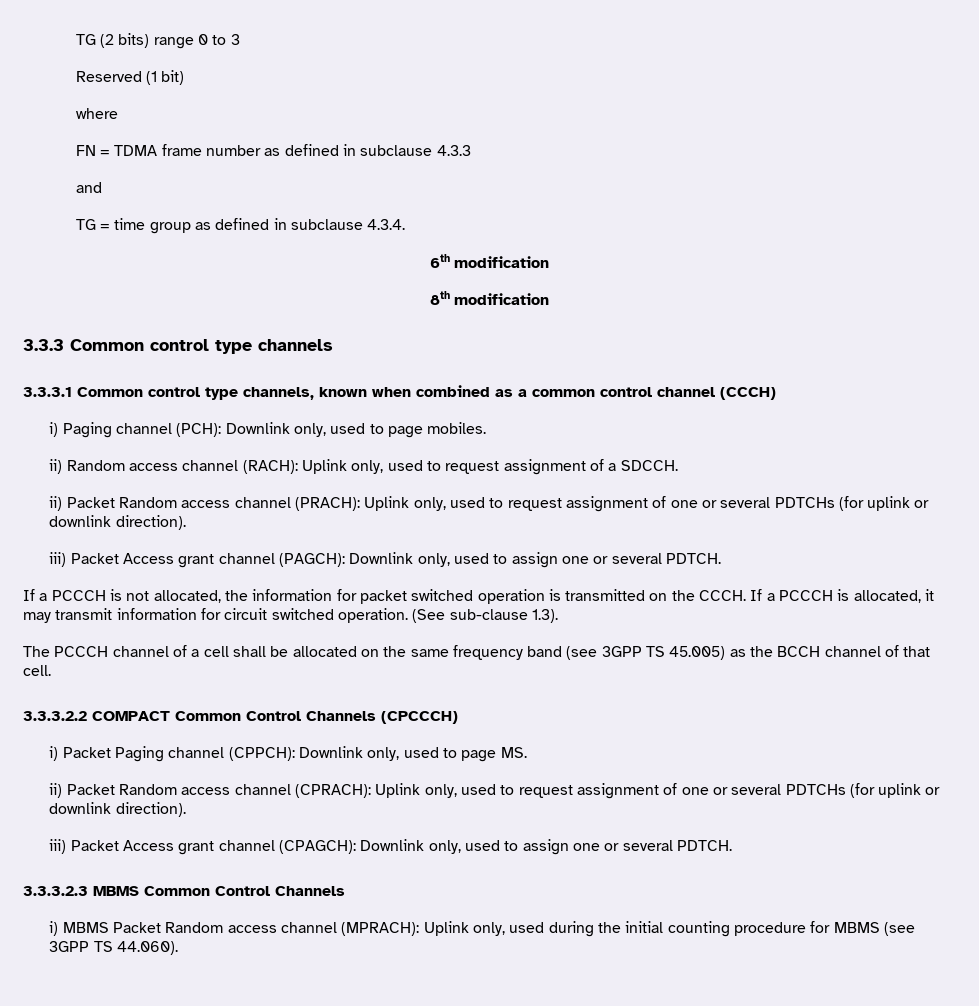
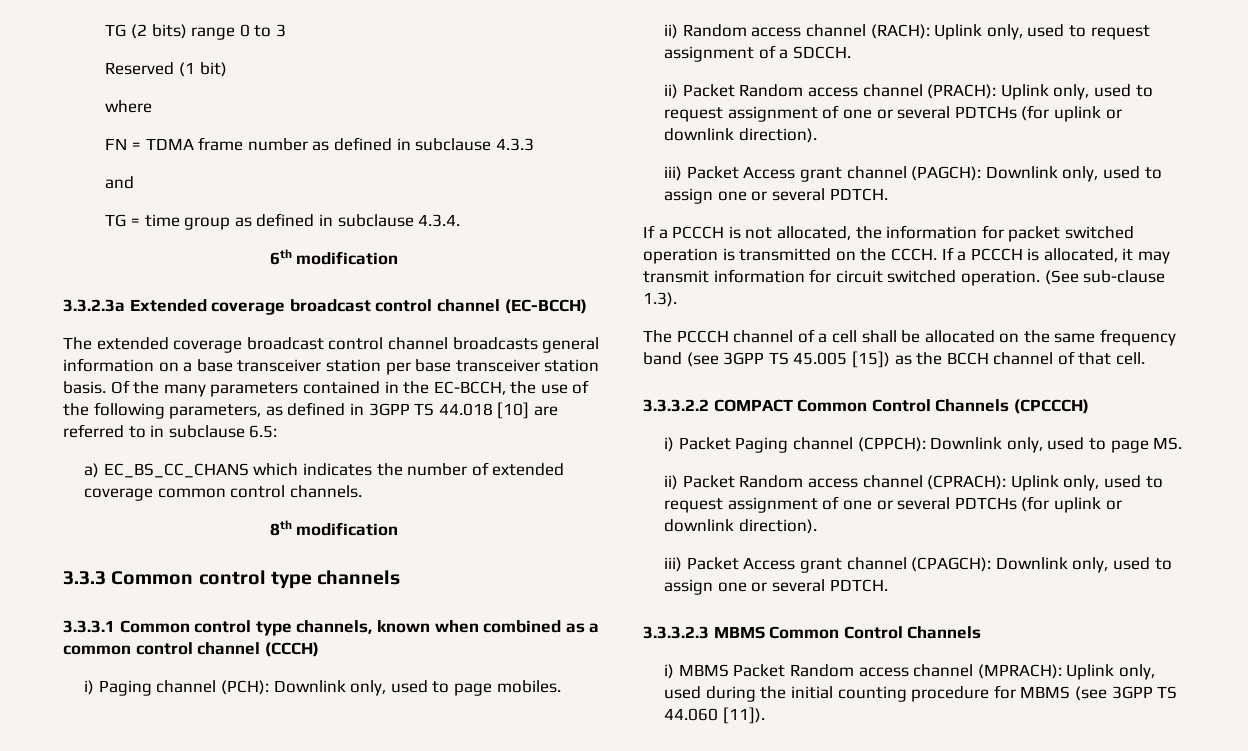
(550, 262) none -> [63,299,587,315] [63,337,600,353] [63,358,600,375] [63,380,590,397] [63,402,558,419] [63,424,278,438] [84,462,565,478] [84,485,362,501] // 3.3.2.3a Extended coverage broadcast control channel (EC-BCCH) // The extended coverage broadcast control channel broadcasts general information on a base transceiver station per base transceiver station basis. Of the many parameters contained in the EC-BCCH, the use of the following parameters, as defined in 3GPP TS 44.018 [10] are referred to in subclause 6.5: // a) EC_BS_CC_CHANS which indicates the number of extended coverage common control channels.
[669,646,726,660] 45.005) -> [793,351,890,368] 45.005 [15])
[117,941,179,955] 44.060). -> [664,707,765,724] 44.060 [11]).

